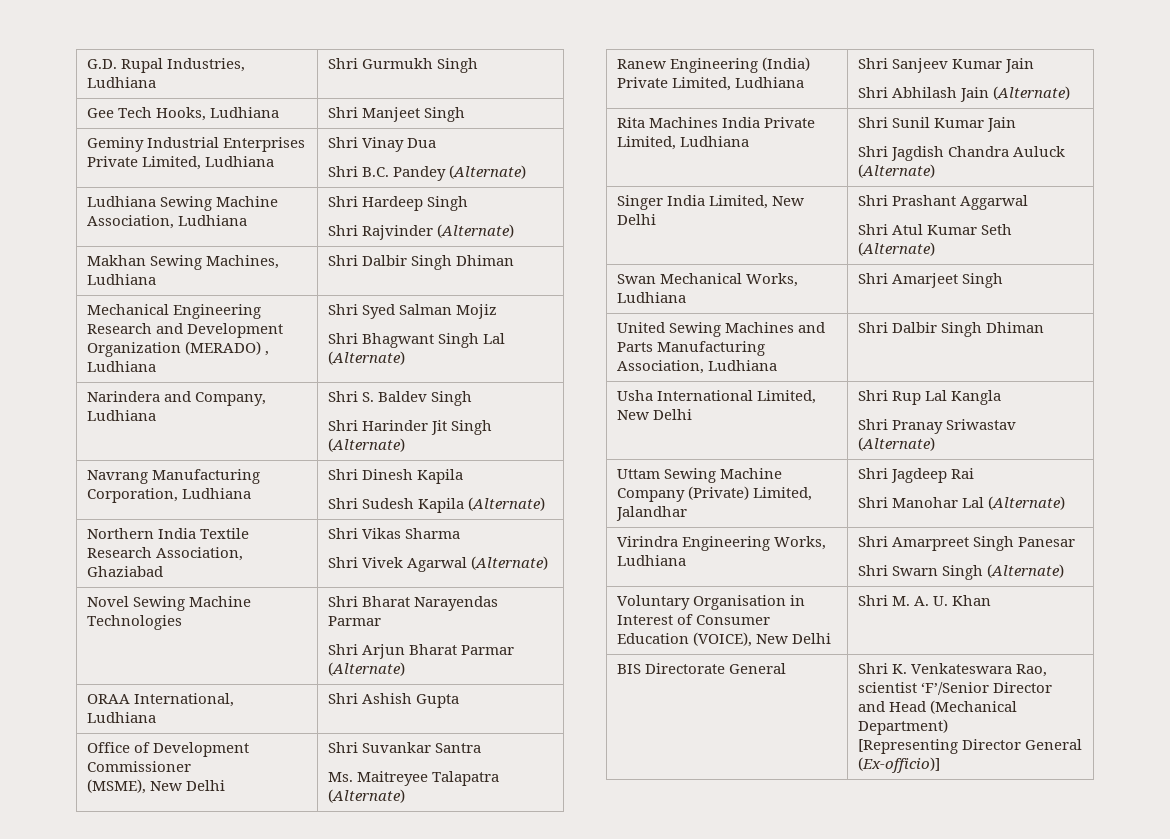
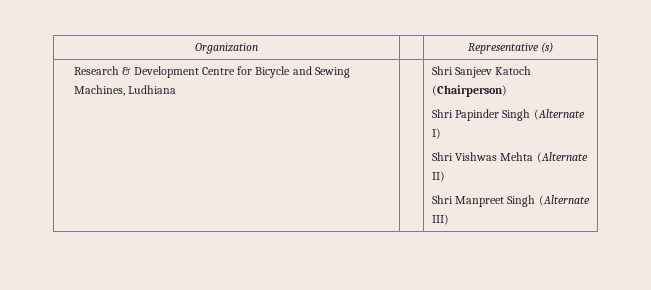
[87,58,246,73] [87,77,157,88] [328,58,479,73] [87,107,280,121] [328,107,466,122] [87,137,306,152] [87,156,275,170] [328,137,437,152] [328,165,527,181] [87,196,279,211] [87,215,248,229] [328,196,469,211] [328,224,515,240] [87,255,280,270] [87,274,157,285] [328,255,515,270] [87,304,262,319] [87,323,284,338] [87,341,270,357] [87,361,157,372] [328,304,498,319] [328,333,506,348] [328,351,406,365] [87,391,267,406] [87,410,157,421] [328,391,473,406] [328,420,493,435] [328,438,406,452] [87,469,261,484] [87,488,252,503] [328,469,464,484] [328,497,546,513] [87,528,250,539] [87,547,244,561] [87,566,164,577] [328,528,461,539] [328,556,549,572] [87,596,252,611] [87,615,183,630] [328,596,499,611] [328,616,382,626] [328,644,515,659] [328,662,406,676] [87,693,235,707] [87,712,157,723] [328,693,460,708] [87,742,250,757] [87,761,192,772] [87,779,226,794] [328,742,482,753] [328,771,500,786] [328,789,406,803] [617,57,811,73] [617,77,805,91] G.D. Rupal Industries, Ludhiana | Shri Gurmukh Singh // Gee Tech Hooks, Ludhiana | Shri Manjeet Singh // Geminy Industrial Enterprises Private Limited, Ludhiana | Shri Vinay Dua // Shri B.C. Pandey (Alternate) // Ludhiana Sewing Machine Association, Ludhiana | Shri Hardeep Singh // Shri Rajvinder (Alternate) // Makhan Sewing Machines, Ludhiana | Shri Dalbir Singh Dhiman // Mechanical Engineering Research and Development Organization (MERADO) , Ludhiana | Shri Syed Salman Mojiz // Shri Bhagwant Singh Lal (Alternate) // Narindera and Company, Ludhiana | Shri S. Baldev Singh // Shri Harinder Jit Singh (Alternate) // Navrang Manufacturing Corporation, Ludhiana | Shri Dinesh Kapila // Shri Sudesh Kapila (Alternate) // Northern India Textile Research Association, Ghaziabad | Shri Vikas Sharma // Shri Vivek Agarwal (Alternate) // Novel Sewing Machine Technologies | Shri Bharat Narayendas Parmar // Shri Arjun Bharat Parmar (Alternate) // ORAA International, Ludhiana | Shri Ashish Gupta // Office of Development Commissioner // (MSME), New Delhi | Shri Suvankar Santra // Ms. Maitreyee Talapatra (Alternate) // Ranew Engineering (India) Private Limited, Ludhiana -> [195,43,258,54] [467,42,554,54] [74,66,350,78] [74,85,177,96] Organization | | Representative (s) // Research & Development Centre for Bicycle and Sewing Machines, Ludhiana |
[952,58,1035,73] [858,86,1071,102] [617,117,816,128] [617,136,750,150] [858,117,1017,132] [858,146,1066,161] [858,164,936,178] [617,195,805,210] [617,214,657,225] [858,195,1029,210] [858,224,1013,235] [858,242,936,256] [617,273,799,287] [617,292,687,303] [858,273,1004,288] [617,322,826,337] [617,341,766,356] [617,360,778,374] [858,322,1045,337] [617,390,817,404] [617,409,693,420] [858,390,1002,405] [858,419,1017,434] [858,437,936,451] [617,468,783,483] [617,486,813,502] [616,506,688,521] [858,468,975,483] [858,496,1066,510] [617,536,827,551] [617,555,687,566] [858,536,1076,551] [858,564,1065,580] [617,595,806,610] [617,614,771,625] [617,632,832,647] [858,595,992,606] [617,663,787,674] [858,663,1048,677] [858,682,1053,695] [858,700,1018,714] [858,719,949,735] [858,739,1083,754] [858,757,941,773] Kumar Jain // Shri Abhilash Jain (Alternate) // Rita Machines India Private Limited, Ludhiana | Shri Sunil Kumar Jain // Shri Jagdish Chandra Auluck (Alternate) // Singer India Limited, New Delhi | Shri Prashant Aggarwal // Shri Atul Kumar Seth (Alternate) // Swan Mechanical Works, Ludhiana | Shri Amarjeet Singh // United Sewing Machines and Parts Manufacturing Association, Ludhiana | Shri Dalbir Singh Dhiman // Usha International Limited, New Delhi | Shri Rup Lal Kangla // Shri Pranay Sriwastav (Alternate) // Uttam Sewing Machine Company (Private) Limited, Jalandhar | Shri Jagdeep Rai // Shri Manohar Lal (Alternate) // Virindra Engineering Works, Ludhiana | Shri Amarpreet Singh Panesar // Shri Swarn Singh (Alternate) // Voluntary Organisation in Interest of Consumer Education (VOICE), New Delhi | Shri M. A. U. Khan // BIS Directorate General | Shri K. Venkateswara Rao, scientist ‘F’/Senior Director and Head (Mechanical Department) // [Representing Director General (Ex-officio)] -> [495,66,532,75] [431,85,507,97] [431,109,585,121] [431,128,441,139] [431,152,588,163] [431,171,445,182] [431,195,590,207] [431,214,449,225] Katoch (Chairperson) // Shri Papinder Singh (Alternate I) // Shri Vishwas Mehta (Alternate II) // Shri Manpreet Singh (Alternate III)

